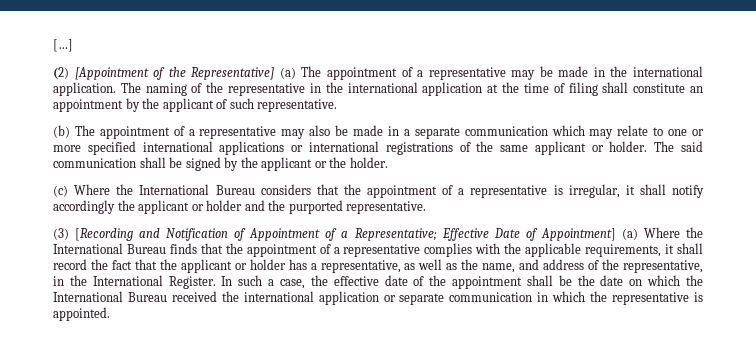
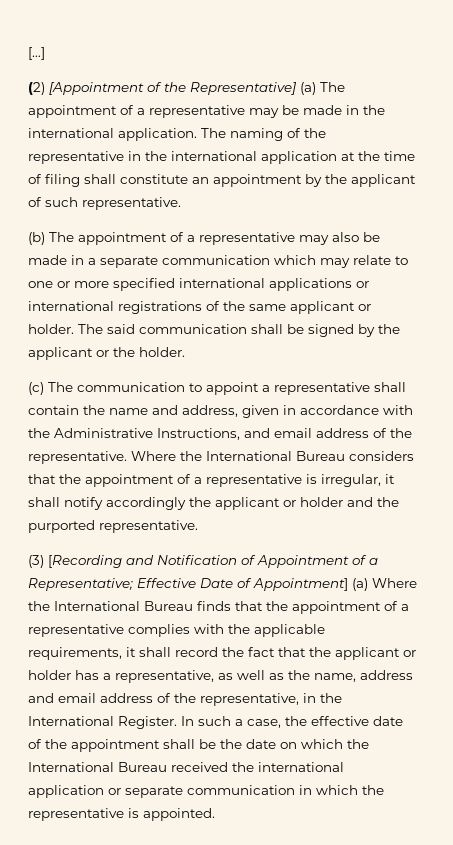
(68, 191) none -> [48,382,406,395] [28,405,413,418] [28,428,412,440] [28,451,127,464] The communication to appoint a representative shall contain the name and address, given in accordance with the Administrative Instructions, and email address of the representative.
[519,259,540,270] and -> [360,670,413,680] [28,693,96,703] address and email

